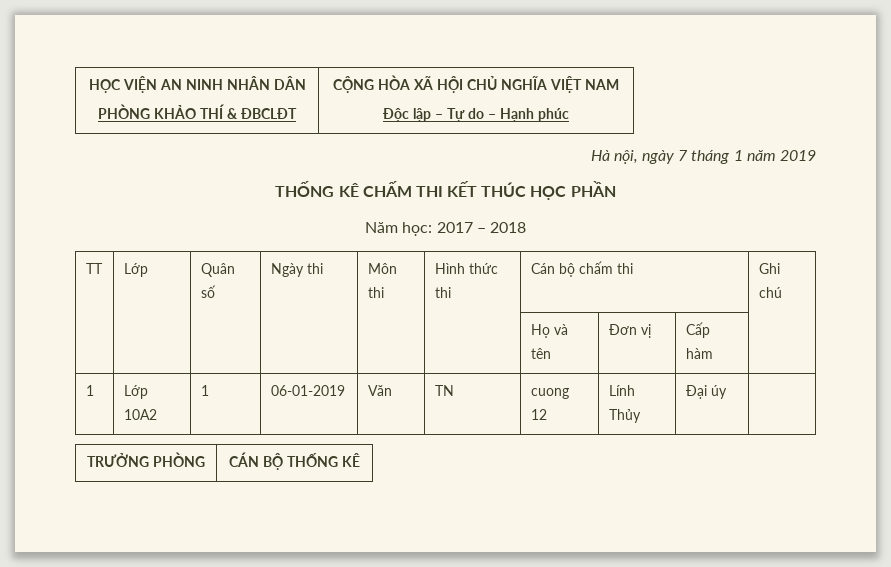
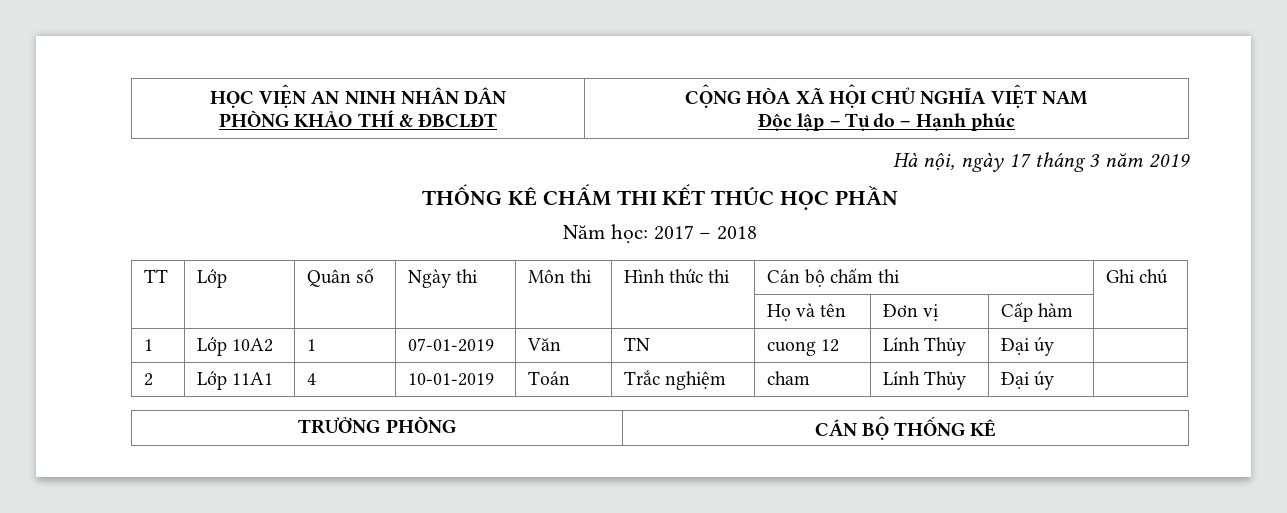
[678,150,743,164] 7 tháng 1 -> [1008,152,1101,172] 17 tháng 3
[270,385,345,396] 06-01-2019 -> [407,338,494,352] 07-01-2019
(727, 392) none -> [143,373,153,386] [196,371,274,390] [306,373,316,385] [407,373,494,386] [527,371,570,385] [623,370,727,390] [766,371,810,385] [882,371,967,390] [1000,371,1055,390] // 2 | Lớp 11A1 | 4 | 10-01-2019 | Toán | Trắc nghiệm | cham | Lính Thủy | Đại úy |

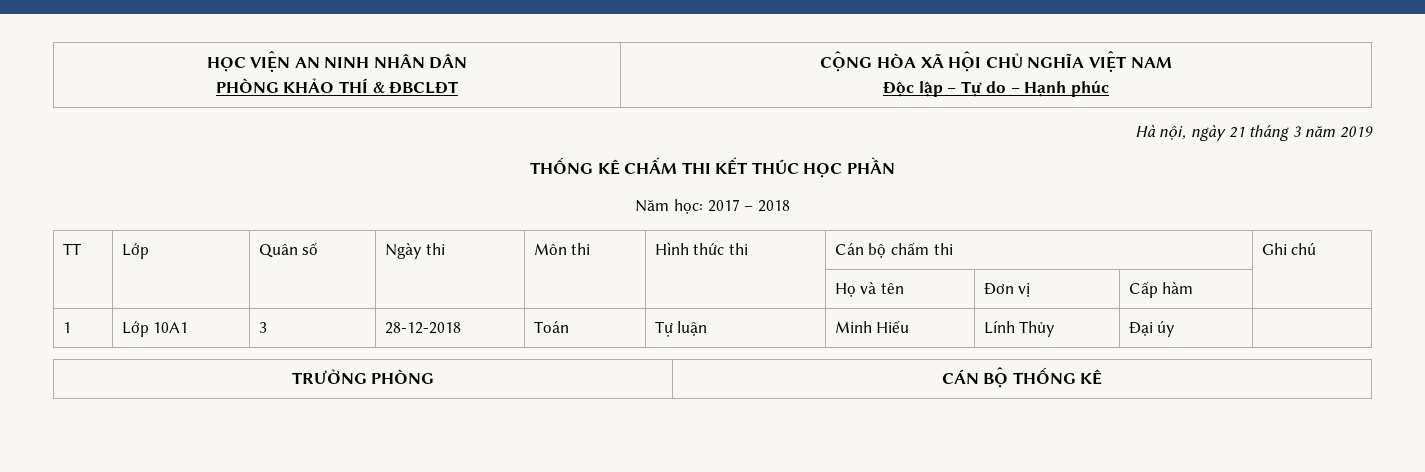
[1008,153,1031,168] 17 -> [1228,126,1245,138] 21
[232,338,274,352] [306,339,316,351] [407,338,494,352] [526,338,561,351] [623,337,650,351] [766,339,840,356] [882,337,967,356] [1000,337,1055,356] [143,373,153,386] [196,371,274,390] [306,373,316,385] [407,373,494,386] [527,371,570,385] [623,370,727,390] [766,371,810,385] 10A2 | 1 | 07-01-2019 | Văn | TN | cuong 12 | Lính Thủy | Đại úy | // 2 | Lớp 11A1 | 4 | 10-01-2019 | Toán | Trắc nghiệm | cham -> [153,322,189,333] [258,322,267,333] [384,322,461,334] [533,321,569,333] [654,321,708,337] [834,320,910,333] 10A1 | 3 | 28-12-2018 | Toán | Tự luận | Minh Hiếu

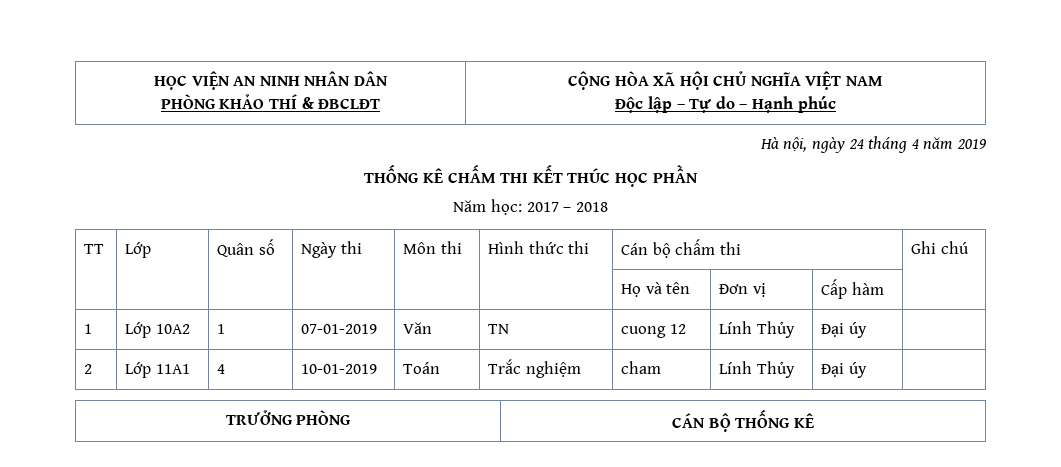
[1228,125,1301,141] 21 tháng 3 -> [848,136,919,153] 24 tháng 4
[153,322,189,333] [258,322,267,333] [384,322,461,334] [533,321,569,333] [654,321,708,337] [834,320,910,333] 10A1 | 3 | 28-12-2018 | Toán | Tự luận | Minh Hiếu -> [155,324,190,334] [216,324,225,334] [300,324,377,334] [402,322,432,334] [487,324,509,334] [620,324,686,338] [718,321,795,338] [820,322,867,338] [83,364,92,374] [124,362,190,378] [216,364,225,374] [300,364,377,374] [402,362,440,374] [487,359,581,378] [620,361,661,374] 10A2 | 1 | 07-01-2019 | Văn | TN | cuong 12 | Lính Thủy | Đại úy | // 2 | Lớp 11A1 | 4 | 10-01-2019 | Toán | Trắc nghiệm | cham

